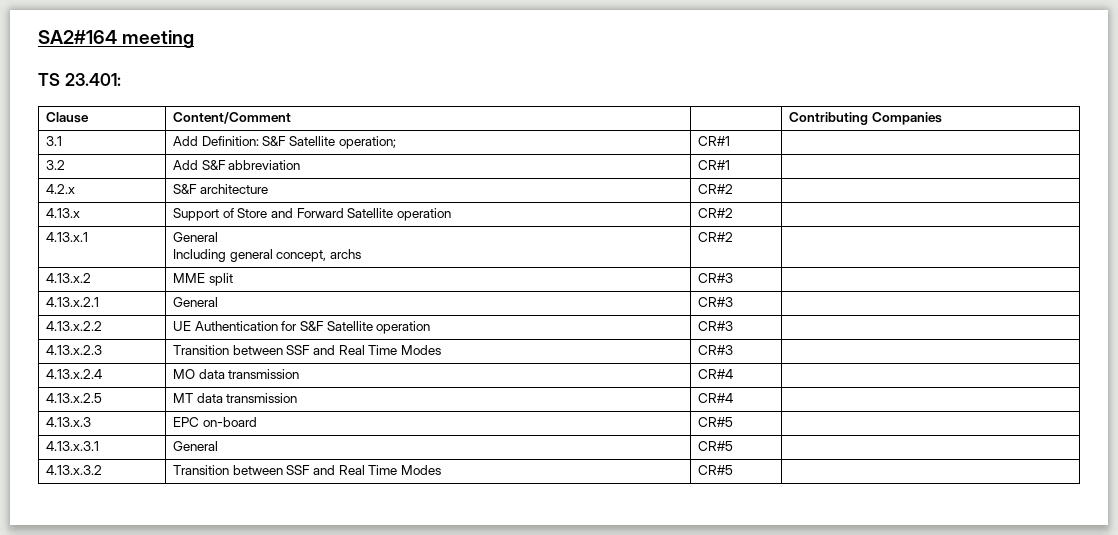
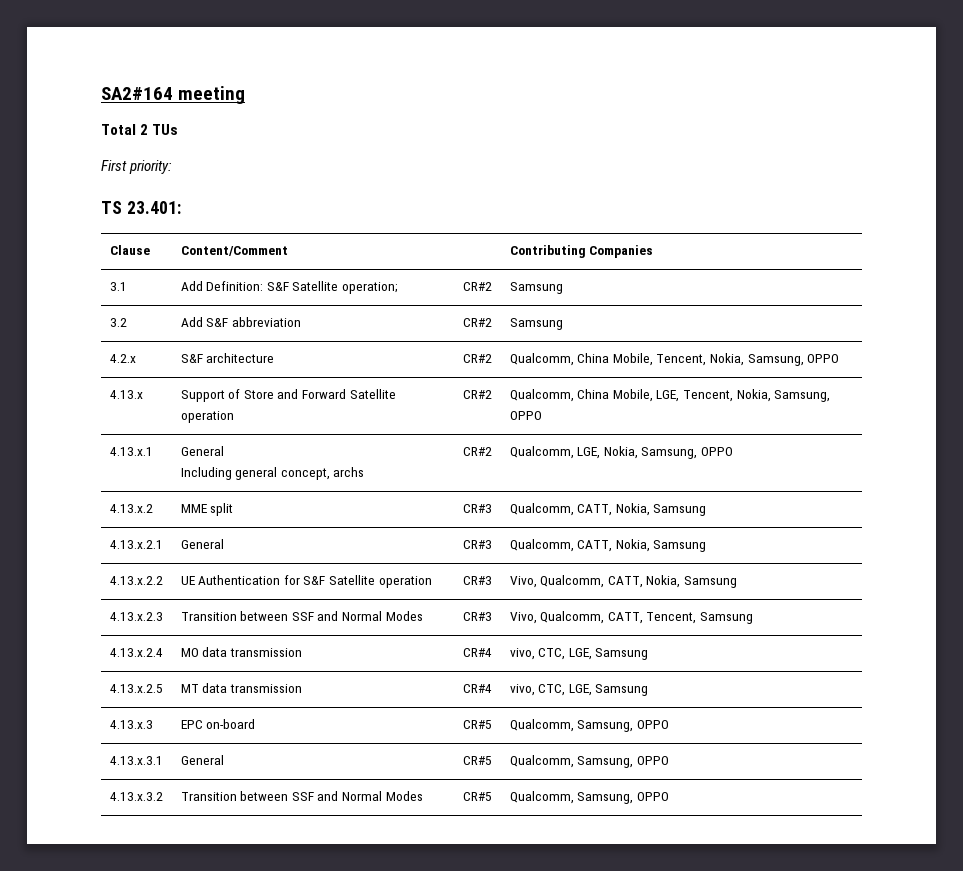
(195, 39) none -> [101,124,179,135] [101,160,173,174] // Total 2 TUs // First priority:
[698,136,731,146] CR#1 | -> [462,282,492,291] [509,282,563,294] CR#2 | Samsung
[698,160,731,170] CR#1 | -> [462,318,492,327] [509,318,563,330] CR#2 | Samsung
(734, 189) none -> [509,353,840,366] Qualcomm, China Mobile, Tencent, Nokia, Samsung, OPPO
(734, 213) none -> [509,389,831,402] [509,411,542,420] Qualcomm, China Mobile, LGE, Tencent, Nokia, Samsung, OPPO
(734, 237) none -> [509,446,734,459] Qualcomm, LGE, Nokia, Samsung, OPPO
(734, 278) none -> [509,503,707,516] Qualcomm, CATT, Nokia, Samsung
(734, 302) none -> [509,539,707,552] Qualcomm, CATT, Nokia, Samsung
(734, 326) none -> [509,575,738,588] Vivo, Qualcomm, CATT, Nokia, Samsung
[338,345,398,355] Real Time -> [342,611,383,621] Normal
(734, 350) none -> [509,611,754,624] Vivo, Qualcomm, CATT, Tencent, Samsung
(734, 374) none -> [509,648,649,660] vivo, CTC, LGE, Samsung
(734, 398) none -> [509,684,649,696] vivo, CTC, LGE, Samsung
(734, 422) none -> [509,719,669,732] Qualcomm, Samsung, OPPO
(734, 446) none -> [509,755,669,768] Qualcomm, Samsung, OPPO
[338,465,398,475] Real Time -> [342,791,383,801] Normal
(734, 470) none -> [509,791,669,804] Qualcomm, Samsung, OPPO

